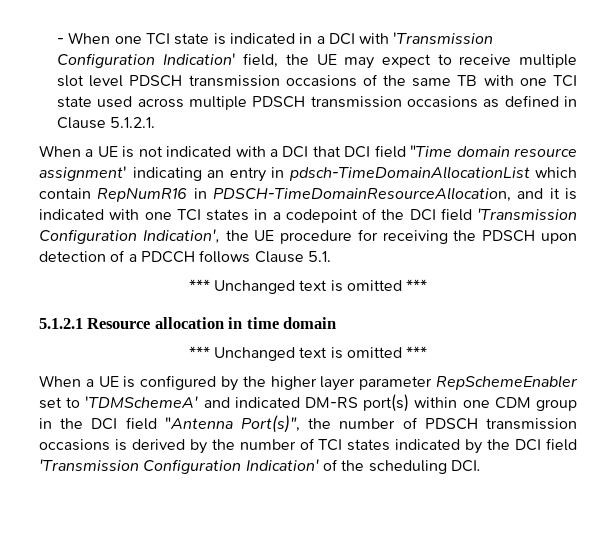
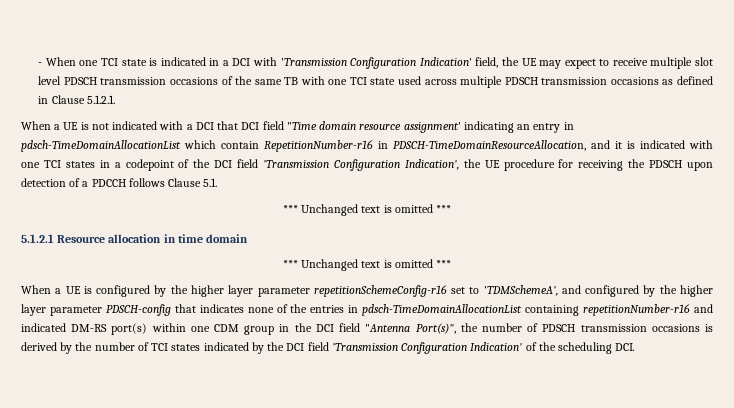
[97,187,188,202] RepNumR16 -> [264,140,373,152] RepetitionNumber-r16
[436,375,579,390] RepSchemeEnabler -> [313,285,447,297] repetitionSchemeConfig-r16
[85,396,199,408] 'TDMSchemeA' -> [483,285,714,297] [21,304,691,316] 'TDMSchemeA', and configured by the higher layer parameter PDSCH-config that indicates none of the entries in pdsch-TimeDomainAllocationList containing repetitionNumber-r16

